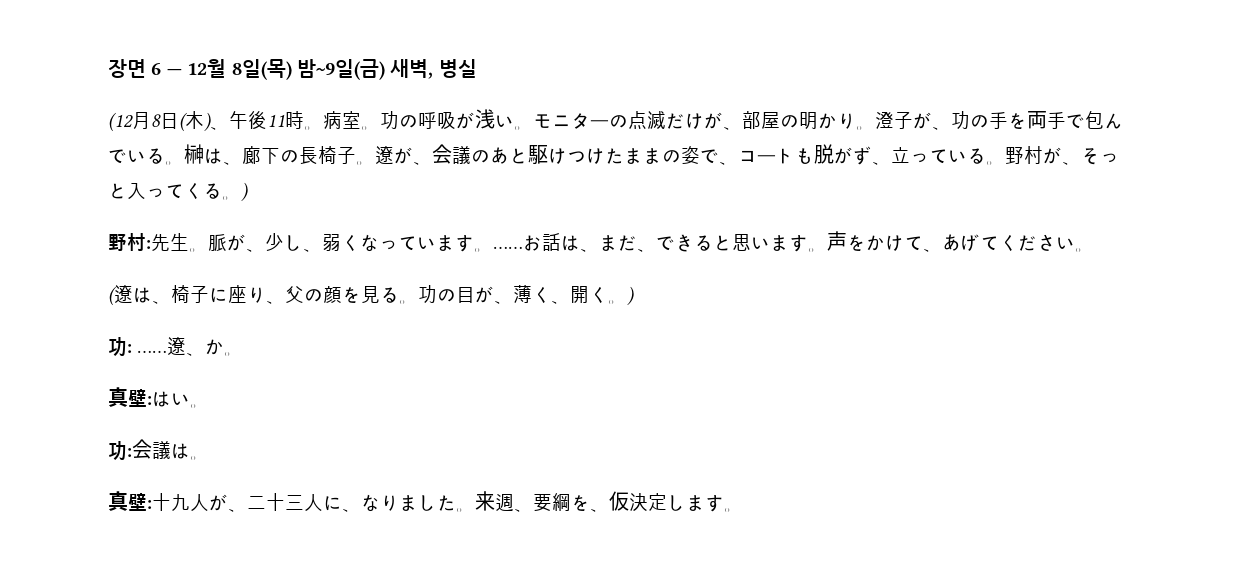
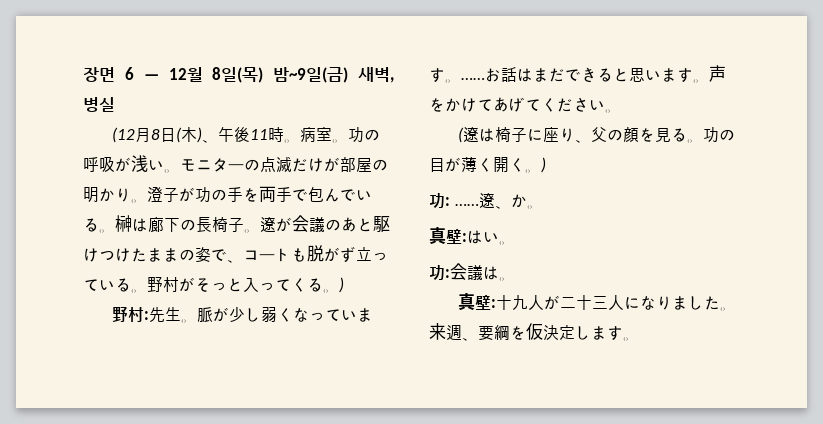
[723,127,742,130] 、 -> (340, 164) none
[932,127,951,130] 、 -> (195, 194) none
[223,162,242,165] 、 -> (148, 225) none
[413,162,432,165] 、 -> (292, 224) none
[872,162,891,165] 、 -> (356, 254) none
[1062,162,1081,165] 、 -> (195, 284) none
[246,233,322,252] 、少し、 -> [228,307,261,322] 少し
[580,235,656,252] 、まだ、 -> [533,68,565,82] まだ
[923,249,942,252] 、 -> (493, 105) none
[152,301,171,304] 、 -> (495, 135) none
[494,285,570,304] 、薄く、 -> [461,157,493,172] 薄く
[228,509,247,512] 、 -> (560, 302) none
[342,509,361,512] 、 -> (640, 303) none
[590,509,609,512] 、 -> (526, 333) none

